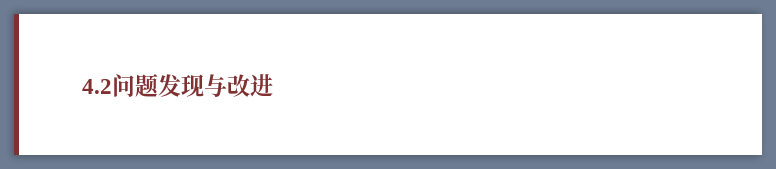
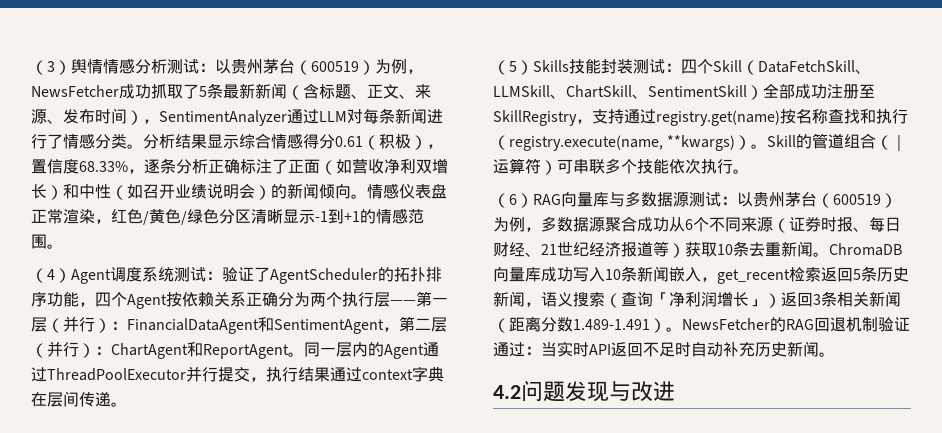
(82, 86) none -> [31,58,423,75] [31,83,431,100] [31,108,443,126] [31,133,443,150] [31,158,448,175] [31,183,447,200] [31,208,424,225] [31,234,63,249] [31,267,442,284] [31,291,448,309] [31,316,447,334] [31,341,439,359] [31,366,444,382] [31,391,127,407] [493,59,871,75] [493,83,875,100] [493,109,908,126] [493,133,901,151] [493,158,749,175] [493,191,897,208] [493,216,901,233] [493,241,902,258] [493,266,909,284] [493,291,901,308] [493,316,910,333] [493,341,835,357] （3）舆情情感分析测试：以贵州茅台（600519）为例，NewsFetcher成功抓取了5条最新新闻（含标题、正文、来源、发布时间），SentimentAnalyzer通过LLM对每条新闻进行了情感分类。分析结果显示综合情感得分0.61（积极），置信度68.33%，逐条分析正确标注了正面（如营收净利双增长）和中性（如召开业绩说明会）的新闻倾向。情感仪表盘正常渲染，红色/黄色/绿色分区清晰显示-1到+1的情感范围。 // （4）Agent调度系统测试：验证了AgentScheduler的拓扑排序功能，四个Agent按依赖关系正确分为两个执行层——第一层（并行）：FinancialDataAgent和SentimentAgent，第二层（并行）：ChartAgent和ReportAgent。同一层内的Agent通过ThreadPoolExecutor并行提交，执行结果通过context字典在层间传递。 // （5）Skills技能封装测试：四个Skill（DataFetchSkill、LLMSkill、ChartSkill、SentimentSkill）全部成功注册至SkillRegistry，支持通过registry.get(name)按名称查找和执行（registry.execute(name, **kwargs)）。Skill的管道组合（ | 运算符）可串联多个技能依次执行。 // （6）RAG向量库与多数据源测试：以贵州茅台（600519）为例，多数据源聚合成功从6个不同来源（证券时报、每日财经、21世纪经济报道等）获取10条去重新闻。ChromaDB向量库成功写入10条新闻嵌入，get_recent检索返回5条历史新闻，语义搜索（查询「净利润增长」）返回3条相关新闻（距离分数1.489-1.491）。NewsFetcher的RAG回退机制验证通过：当实时API返回不足时自动补充历史新闻。 //

